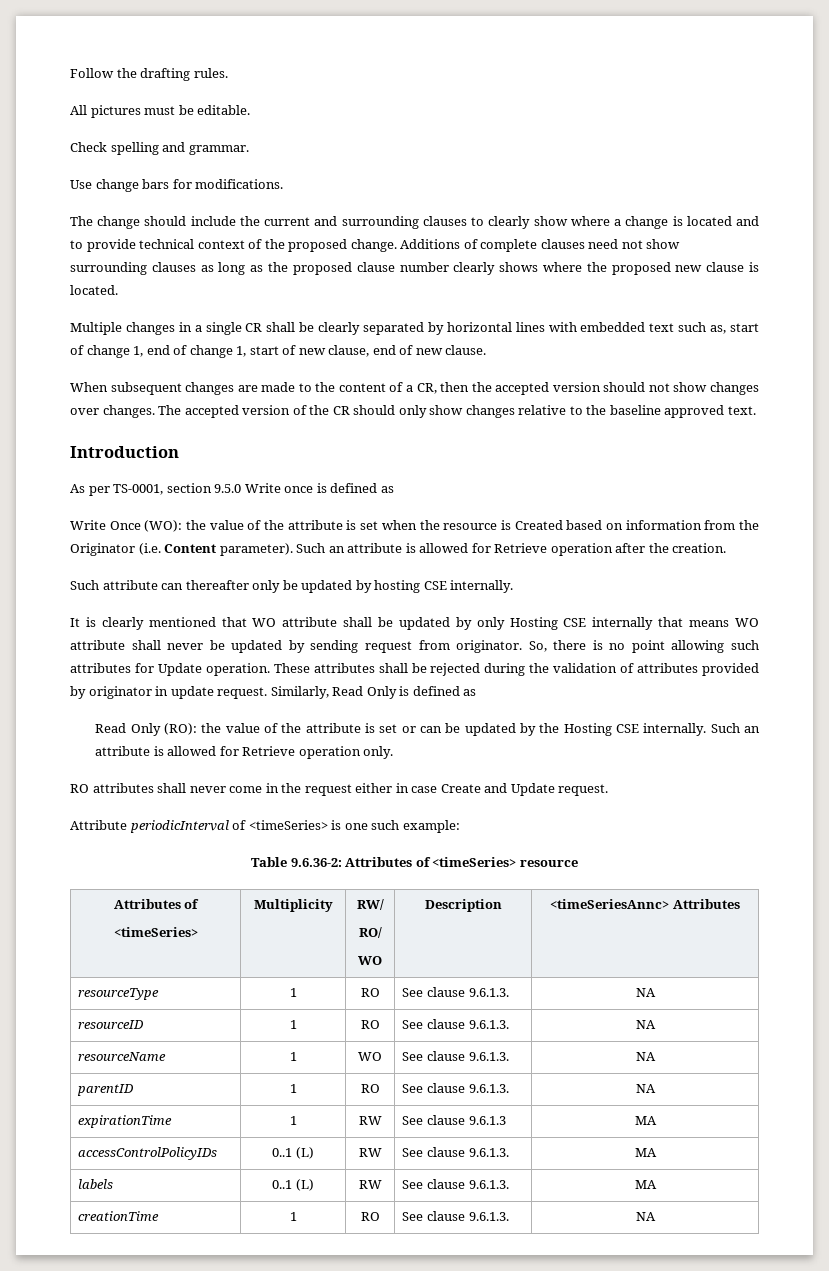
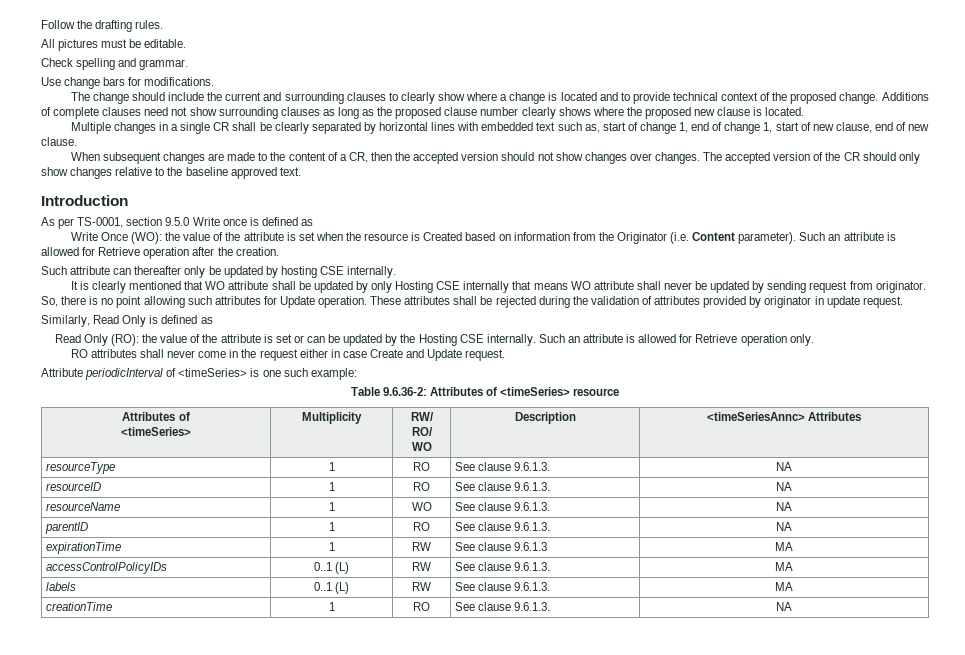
(268, 693) none -> (903, 302) //

